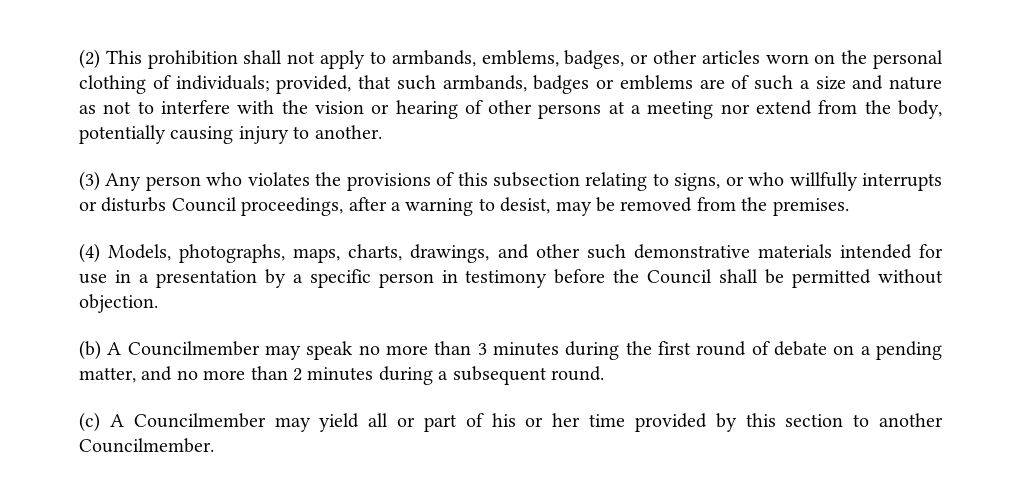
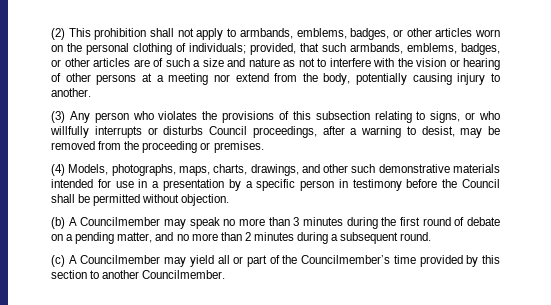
[533,75,693,94] badges or emblems -> [407,43,500,55] [51,58,130,67] emblems, badges, or other articles
(768, 204) none -> [142,141,211,153] proceeding or
[491,413,581,427] his or her -> [282,255,391,264] the Councilmember’s

